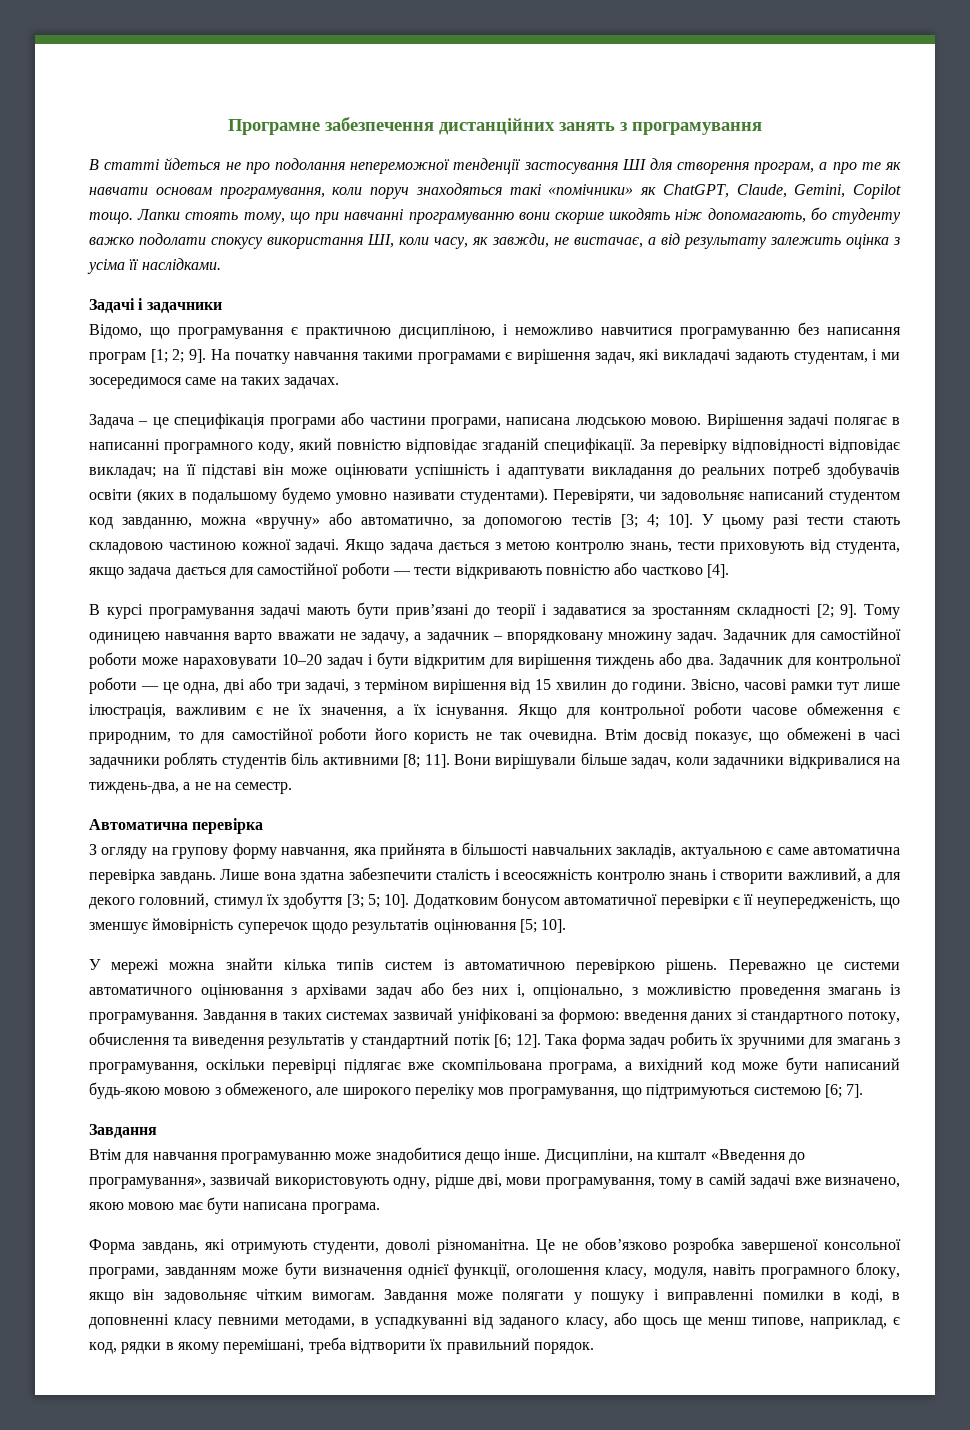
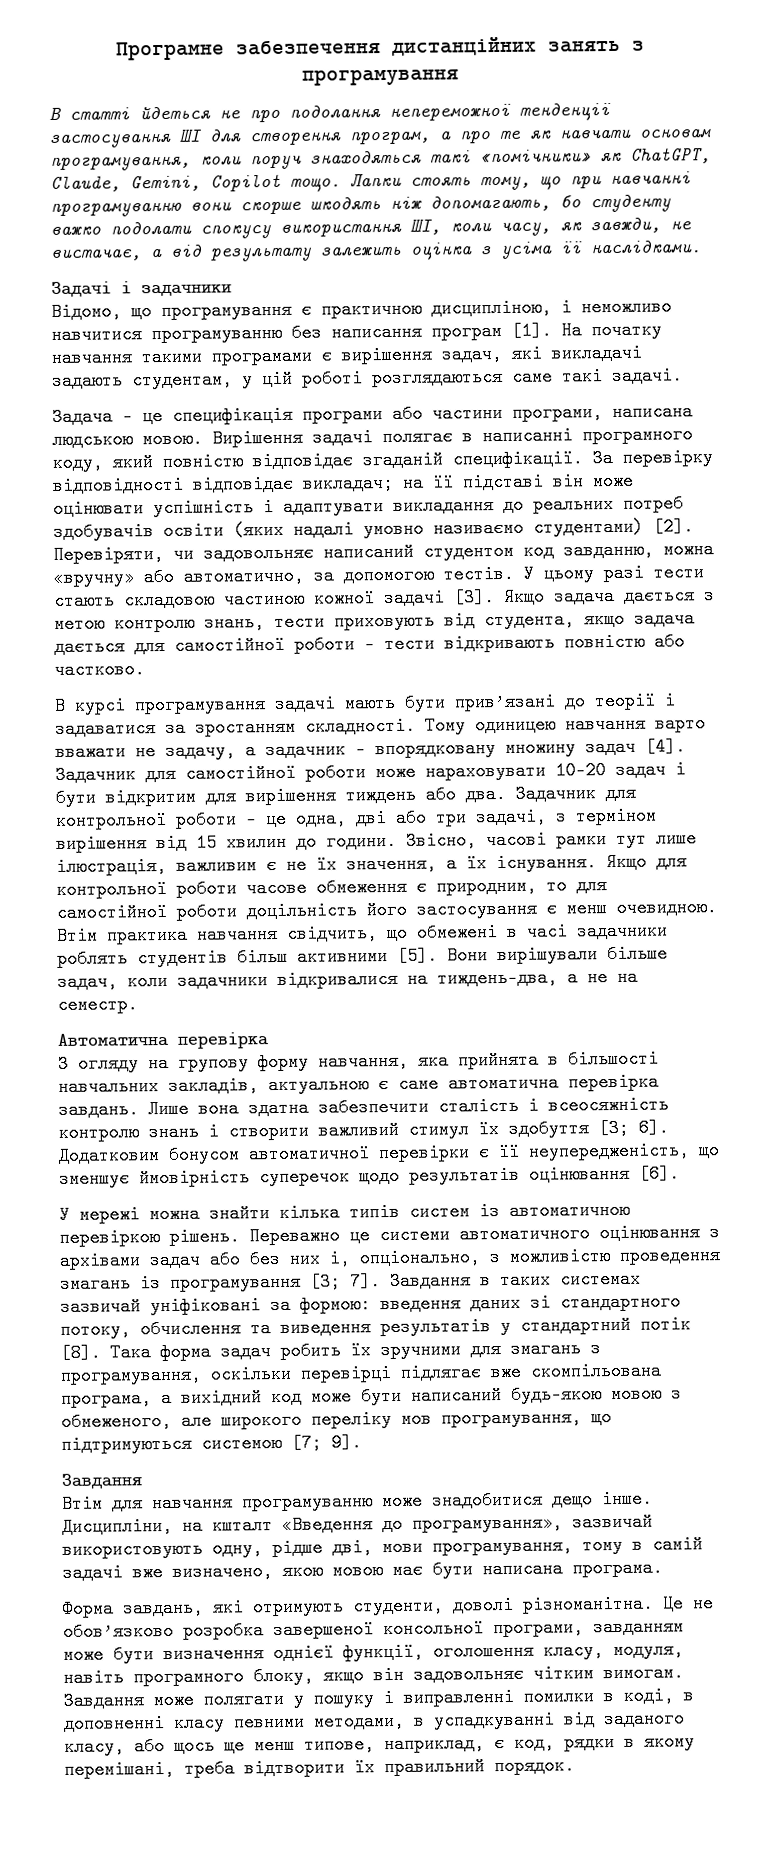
[150,349,207,363] [1; 2; 9]. -> [511,321,552,340] [1].
[872,349,901,360] [89,377,340,389] і ми зосередимося саме на таких задачах. -> [242,366,683,389] у цій роботі розглядаються саме такі задачі.
[179,487,548,504] в подальшому будемо умовно називати студентами). -> [293,517,694,539] надалі умовно називаємо студентами) [2].
[571,514,693,528] тестів [3; 4; 10]. -> [443,564,514,584] тестів.
[295,539,340,554] задачі. -> [384,588,495,608] задачі [3].
[641,564,729,578] частково [4]. -> [54,660,145,679] частково.
[736,604,858,619] складності [2; 9]. -> [305,716,416,736] складності.
[677,632,718,644] задач. -> [585,737,686,757] задач [4].
[374,728,752,744] його користь не так очевидна. Втім досвід показує, -> [246,898,717,921] [56,924,378,945] доцільність його застосування є менш очевидною. Втім практика навчання свідчить,
[291,752,450,768] біль активними [8; 11]. -> [237,946,438,967] більш активними [5].
[787,868,901,884] [89,893,210,909] важливий, а для декого головний, -> [318,1122,399,1140] важливий
[368,894,410,908] 5; 10]. -> [638,1118,669,1137] 6].
[519,919,567,933] [5; 10]. -> [639,1164,680,1183] [6].
[89,1012,198,1024] програмування. -> [170,1272,381,1292] програмування [3; 7].
[494,1034,541,1048] [6; 12]. -> [60,1343,101,1362] [8].
[824,1084,864,1098] [6; 7]. -> [291,1433,362,1452] [7; 9].

